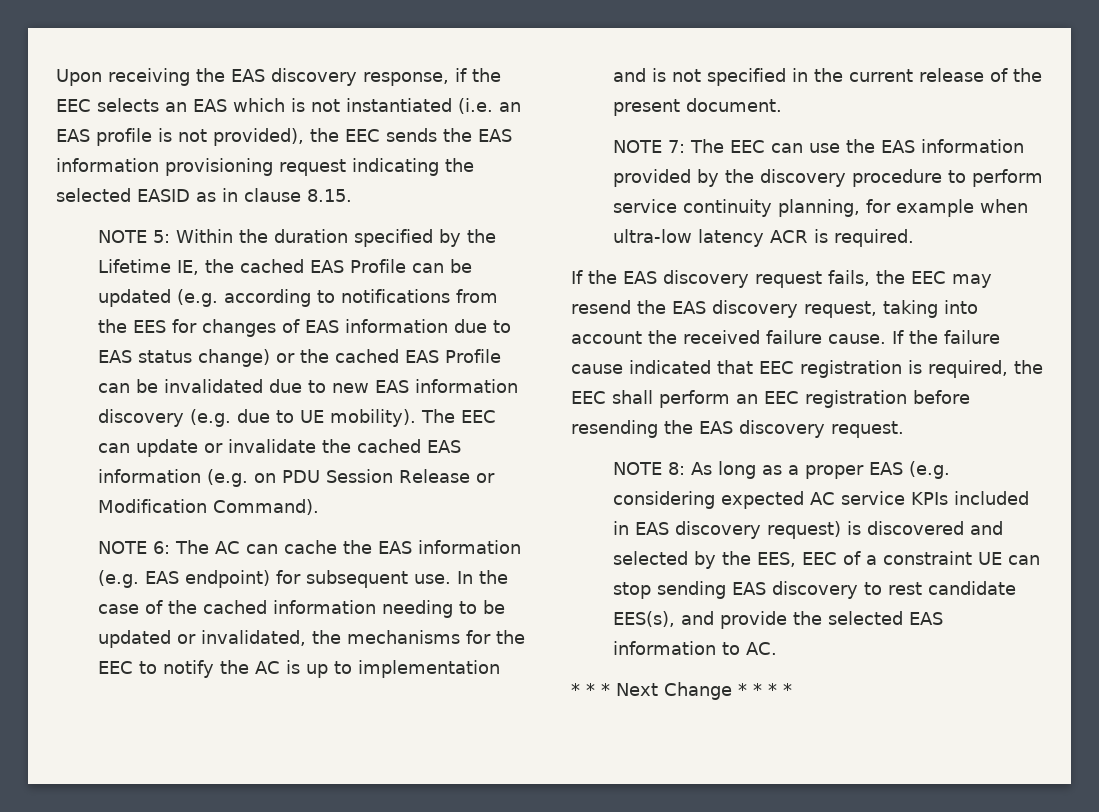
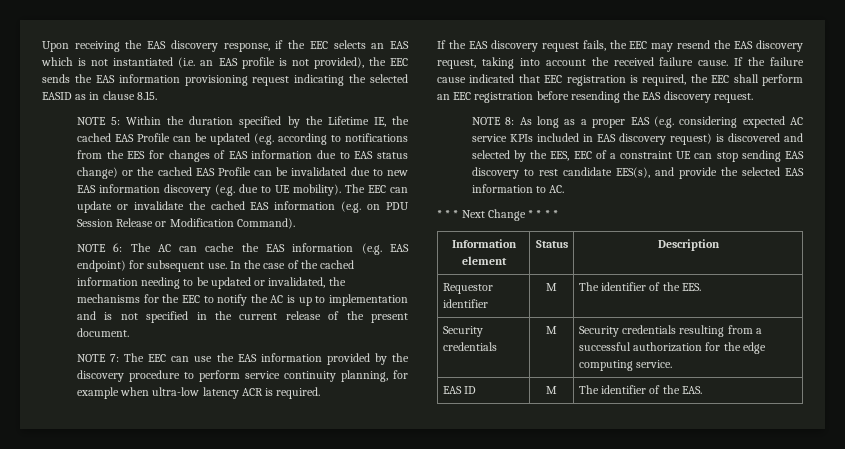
(792, 689) none -> [451,239,517,248] [461,256,507,265] [535,240,568,248] [657,239,720,251] [442,283,493,294] [442,299,488,308] [546,283,557,291] [578,282,701,291] [442,326,483,337] [442,342,497,351] [546,326,557,334] [578,325,762,337] [578,342,766,354] [578,360,673,371] [442,386,477,394] [546,386,557,394] [578,385,702,394] // Information element | Status | Description // Requestor identifier | M | The identifier of the EES. // Security credentials | M | Security credentials resulting from a successful authorization for the edge computing service. // EAS ID | M | The identifier of the EAS.

